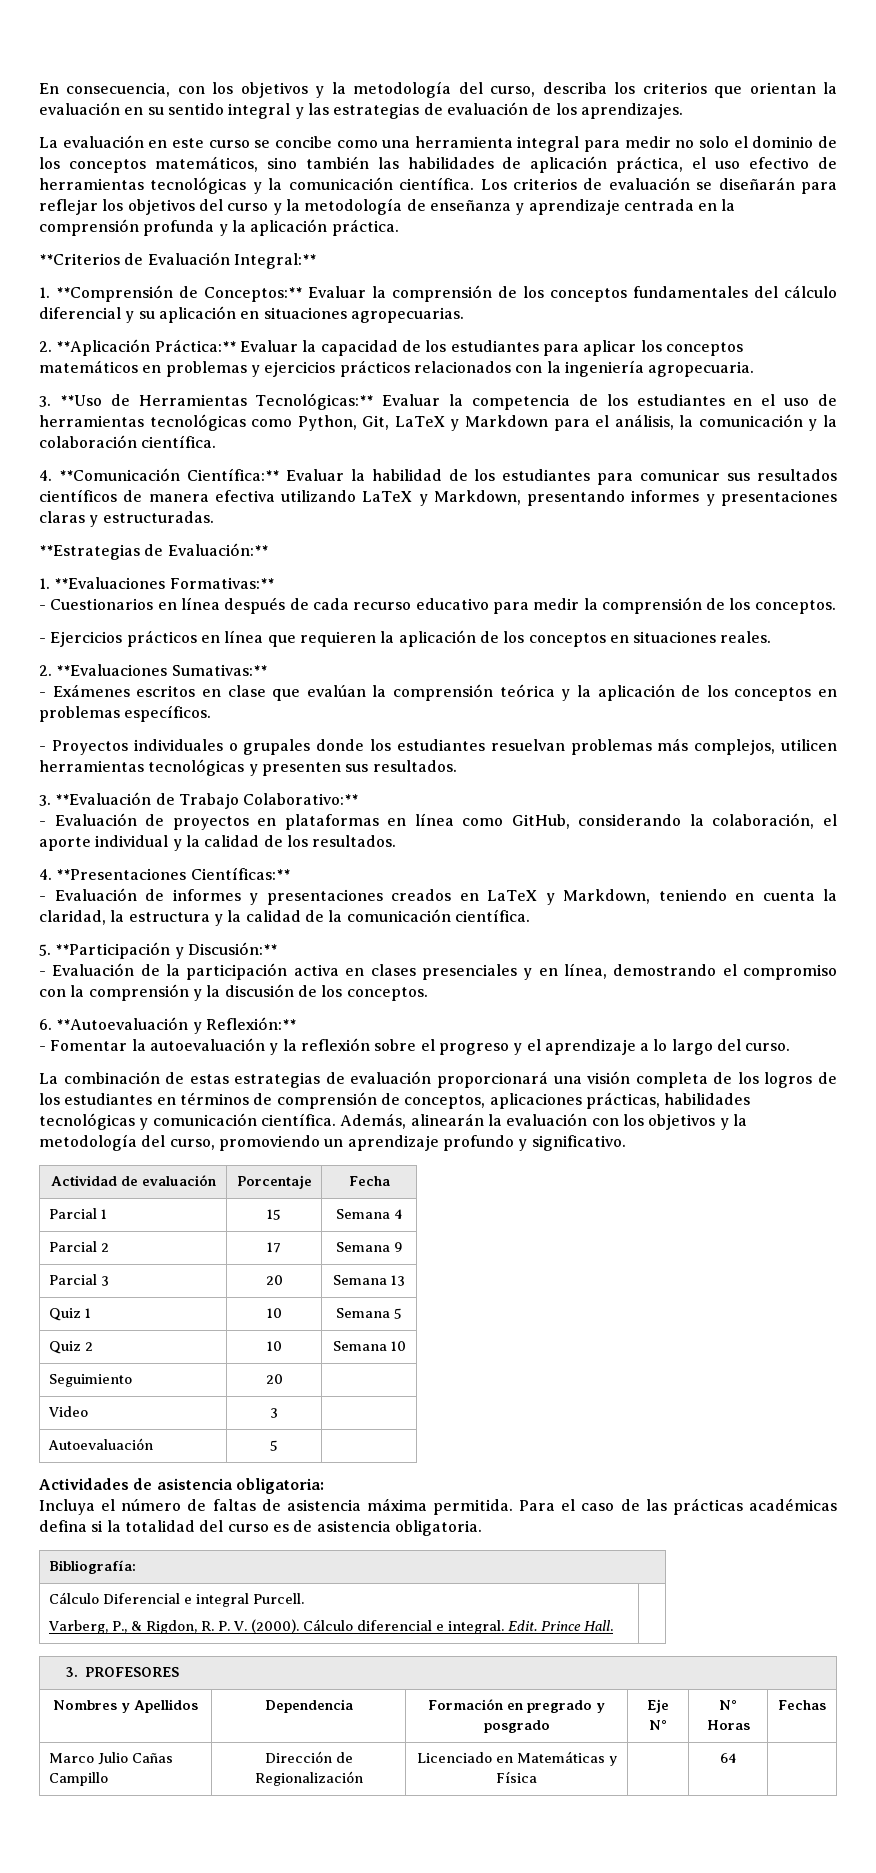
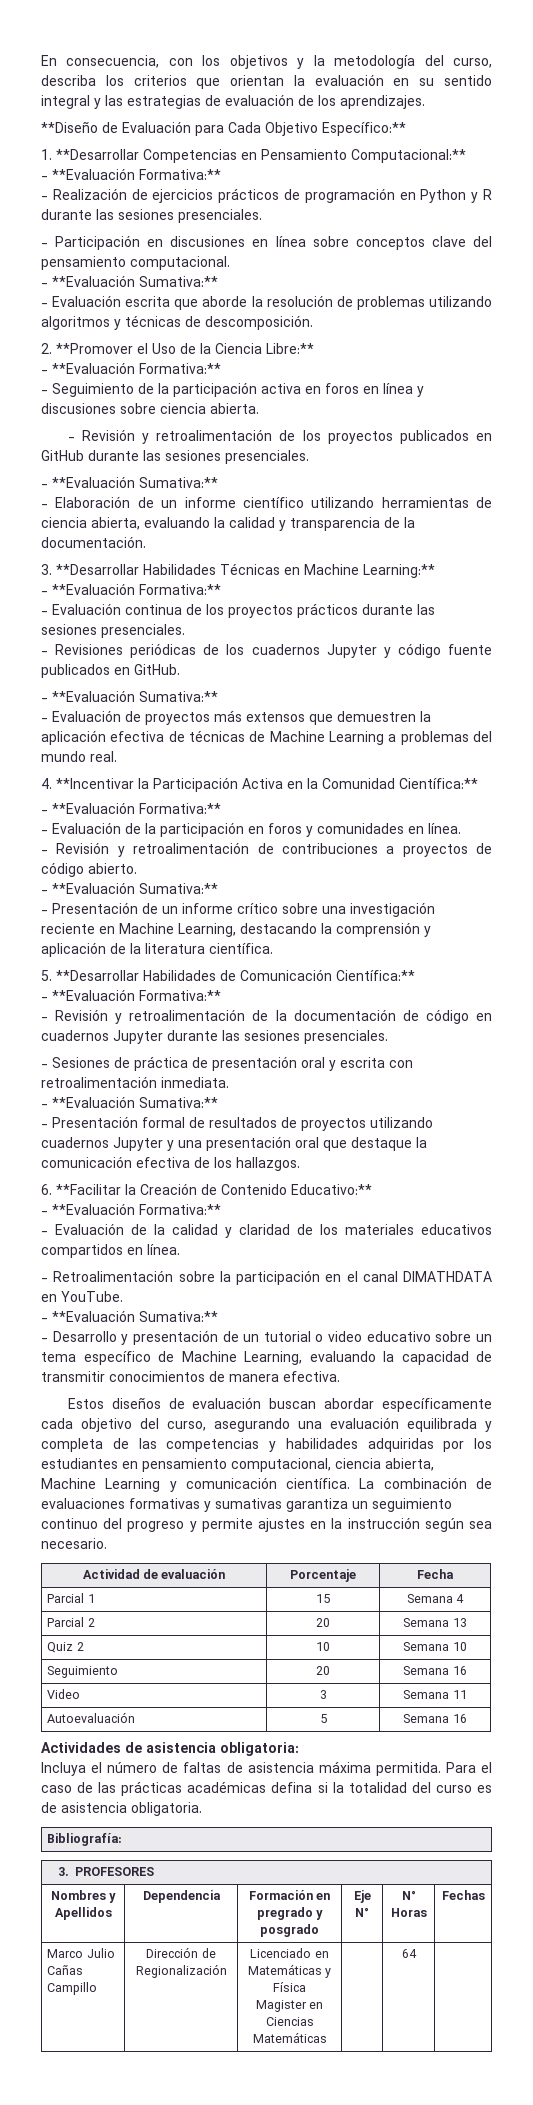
[39,135,837,152] [39,156,837,173] [39,177,837,194] [39,198,736,215] [39,219,399,236] [39,252,316,269] [39,285,837,302] [39,306,464,323] [39,339,743,356] [39,360,755,377] [39,393,838,410] [39,414,837,431] [39,435,217,448] [39,468,837,485] [39,489,838,506] [39,511,214,527] [39,543,268,560] [39,577,274,589] [39,597,836,614] [39,630,772,647] [39,664,267,676] [39,684,837,701] [39,705,212,722] [39,738,838,755] [39,759,457,776] [39,792,359,809] [39,813,838,830] [39,835,397,851] [39,867,290,880] [39,888,837,905] [39,909,530,926] [39,942,277,959] La evaluación en este curso se concibe como una herramienta integral para medir no solo el dominio de los conceptos matemáticos, sino también las habilidades de aplicación práctica, el uso efectivo de herramientas tecnológicas y la comunicación científica. Los criterios de evaluación se diseñarán para reflejar los objetivos del curso y la metodología de enseñanza y aprendizaje centrada en la comprensión profunda y la aplicación práctica. // **Criterios de Evaluación Integral:** // 1. **Comprensión de Conceptos:** Evaluar la comprensión de los conceptos fundamentales del cálculo diferencial y su aplicación en situaciones agropecuarias. // 2. **Aplicación Práctica:** Evaluar la capacidad de los estudiantes para aplicar los conceptos matemáticos en problemas y ejercicios prácticos relacionados con la ingeniería agropecuaria. // 3. **Uso de Herramientas Tecnológicas:** Evaluar la competencia de los estudiantes en el uso de herramientas tecnológicas como Python, Git, LaTeX y Markdown para el análisis, la comunicación y la colaboración científica. // 4. **Comunicación Científica:** Evaluar la habilidad de los estudiantes para comunicar sus resultados científicos de manera efectiva utilizando LaTeX y Markdown, presentando informes y presentaciones claras y estructuradas. // **Estrategias de Evaluación:** // 1. **Evaluaciones Formativas:** // - Cuestionarios en línea después de cada recurso educativo para medir la comprensión de los conceptos. // - Ejercicios prácticos en línea que requieren la aplicación de los conceptos en situaciones reales. // 2. **Evaluaciones Sumativas:** // - Exámenes escritos en clase que evalúan la comprensión teórica y la aplicación de los conceptos en problemas específicos. // - Proyectos individuales o grupales donde los estudiantes resuelvan problemas más complejos, utilicen herramientas tecnológicas y presenten sus resultados. // 3. **Evaluación de Trabajo Colaborativo:** // - Evaluación de proyectos en plataformas en línea como GitHub, considerando la colaboración, el aporte individual y la calidad de los resultados. // 4. **Presentaciones Científicas:** // - Evaluación de informes y presentaciones creados en LaTeX y Markdown, teniendo en cuenta la claridad, la estructura y la calidad de la comunicación científica. // 5. **Participación y Discusión:** -> [41,121,406,136] [41,149,466,163] [41,168,221,180] [41,188,493,203] [41,209,262,223] [41,235,492,250] [41,256,230,270] [41,275,218,287] [41,295,492,310] [41,315,313,330] [41,343,314,354] [41,362,221,374] [41,382,424,397] [41,403,259,414] [67,429,493,444] [41,450,309,464] [41,476,218,488] [41,496,492,508] [41,517,415,531] [41,536,146,548] [41,563,435,578] [41,583,221,595] [41,603,435,618] [41,624,185,638] [41,643,492,658] [41,664,180,678] [41,690,218,702] [41,710,431,725] [41,730,492,745] [41,751,117,762] [41,777,478,792] [41,802,221,814] **Diseño de Evaluación para Cada Objetivo Específico:** // 1. **Desarrollar Competencias en Pensamiento Computacional:** // - **Evaluación Formativa:** // - Realización de ejercicios prácticos de programación en Python y R durante las sesiones presenciales. // - Participación en discusiones en línea sobre conceptos clave del pensamiento computacional. // - **Evaluación Sumativa:** // - Evaluación escrita que aborde la resolución de problemas utilizando algoritmos y técnicas de descomposición. // 2. **Promover el Uso de la Ciencia Libre:** // - **Evaluación Formativa:** // - Seguimiento de la participación activa en foros en línea y discusiones sobre ciencia abierta. // - Revisión y retroalimentación de los proyectos publicados en GitHub durante las sesiones presenciales. // - **Evaluación Sumativa:** // - Elaboración de un informe científico utilizando herramientas de ciencia abierta, evaluando la calidad y transparencia de la documentación. // 3. **Desarrollar Habilidades Técnicas en Machine Learning:** // - **Evaluación Formativa:** // - Evaluación continua de los proyectos prácticos durante las sesiones presenciales. // - Revisiones periódicas de los cuadernos Jupyter y código fuente publicados en GitHub. // - **Evaluación Sumativa:** // - Evaluación de proyectos más extensos que demuestren la aplicación efectiva de técnicas de Machine Learning a problemas del mundo real. // 4. **Incentivar la Participación Activa en la Comunidad Científica:** // - **Evaluación Formativa:**
[293,963,837,980] [39,984,428,1001] activa en clases presenciales y en línea, demostrando el compromiso con la comprensión y la discusión de los conceptos. -> [248,823,461,837] [41,842,492,857] [41,862,137,877] [41,882,218,894] [41,902,435,917] [41,922,431,937] [41,942,273,957] [41,969,415,981] [41,989,221,1001] [41,1009,492,1024] [41,1030,388,1044] [41,1056,413,1071] [41,1076,229,1088] [41,1096,218,1108] [41,1116,433,1131] [41,1136,427,1151] [41,1156,300,1171] en foros y comunidades en línea. // - Revisión y retroalimentación de contribuciones a proyectos de código abierto. // - **Evaluación Sumativa:** // - Presentación de un informe crítico sobre una investigación reciente en Machine Learning, destacando la comprensión y aplicación de la literatura científica. // 5. **Desarrollar Habilidades de Comunicación Científica:** // - **Evaluación Formativa:** // - Revisión y retroalimentación de la documentación de código en cuadernos Jupyter durante las sesiones presenciales. // - Sesiones de práctica de presentación oral y escrita con retroalimentación inmediata. // - **Evaluación Sumativa:** // - Presentación formal de resultados de proyectos utilizando cuadernos Jupyter y una presentación oral que destaque la comunicación efectiva de los hallazgos.
[56,1017,296,1034] [39,1038,791,1055] [39,1071,837,1088] [39,1092,751,1109] [39,1113,747,1130] [39,1134,626,1151] **Autoevaluación y Reflexión:** // - Fomentar la autoevaluación y la reflexión sobre el progreso y el aprendizaje a lo largo del curso. // La combinación de estas estrategias de evaluación proporcionará una visión completa de los logros de los estudiantes en términos de comprensión de conceptos, aplicaciones prácticas, habilidades tecnológicas y comunicación científica. Además, alinearán la evaluación con los objetivos y la metodología del curso, promoviendo un aprendizaje profundo y significativo. -> [56,1183,372,1195] [41,1203,221,1215] [41,1223,492,1238] [41,1244,180,1258] [41,1270,492,1285] [41,1291,123,1302] [41,1310,218,1322] [41,1330,492,1345] [41,1351,492,1365] [41,1371,340,1382] [67,1397,492,1412] [41,1417,492,1432] [41,1438,492,1452] [41,1458,434,1472] [41,1477,492,1492] [41,1498,452,1512] [41,1517,492,1532] [41,1538,107,1549] **Facilitar la Creación de Contenido Educativo:** // - **Evaluación Formativa:** // - Evaluación de la calidad y claridad de los materiales educativos compartidos en línea. // - Retroalimentación sobre la participación en el canal DIMATHDATA en YouTube. // - **Evaluación Sumativa:** // - Desarrollo y presentación de un tutorial o video educativo sobre un tema específico de Machine Learning, evaluando la capacidad de transmitir conocimientos de manera efectiva. // Estos diseños de evaluación buscan abordar específicamente cada objetivo del curso, asegurando una evaluación equilibrada y completa de las competencias y habilidades adquiridas por los estudiantes en pensamiento computacional, ciencia abierta, Machine Learning y comunicación científica. La combinación de evaluaciones formativas y sumativas garantiza un seguimiento continuo del progreso y permite ajustes en la instrucción según sea necesario.
[267,1242,281,1253] [335,1242,403,1252] [48,1274,109,1286] [265,1275,283,1285] [333,1275,405,1286] [48,1308,91,1321] [266,1308,282,1318] [336,1308,402,1319] 17 | Semana 9 // Parcial 3 | 20 | Semana 13 // Quiz 1 | 10 | Semana 5 -> [316,1618,330,1627] [403,1618,467,1627] 20 | Semana 13
(283, 1379) none -> [403,1666,467,1675] Semana 16
(278, 1413) none -> [403,1690,467,1699] Semana 11
(278, 1445) none -> [403,1714,467,1723] Semana 16
[48,1592,304,1607] [47,1619,613,1634] // Cálculo Diferencial e integral Purcell. // Varberg, P., & Rigdon, R. P. V. (2000). Cálculo diferencial e integral. Edit. Prince Hall. | -> (123, 1839) none
(537, 1777) none -> [255,2000,324,2012] [265,2017,314,2026] [252,2032,327,2043] // Magister en Ciencias Matemáticas

